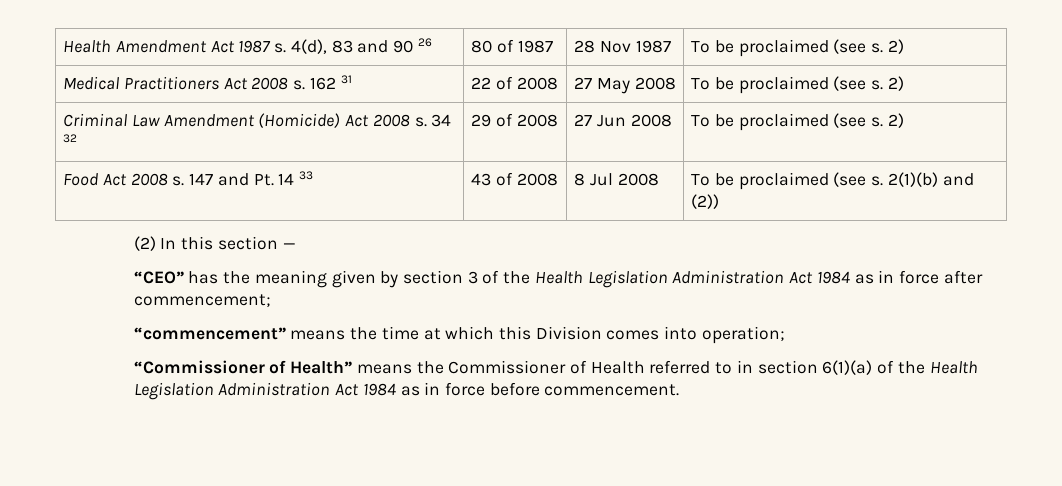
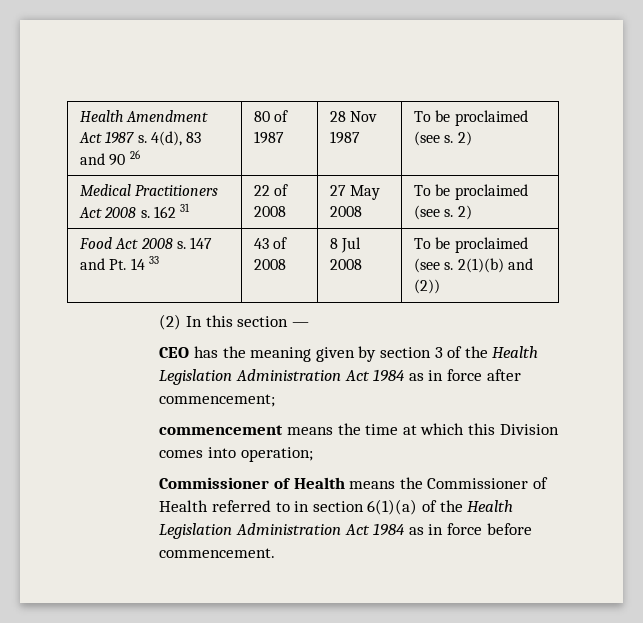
[63,113,452,128] [63,134,78,143] [471,113,558,127] [574,114,672,127] [691,113,904,131] // Criminal Law Amendment (Homicide) Act 2008 s. 34 32 | 29 of 2008 | 27 Jun 2008 | To be proclaimed (see s. 2) -> (472, 212) none
[133,271,184,284] “CEO” -> [159,347,190,358] CEO
[133,327,286,340] “commencement” -> [159,425,284,435] commencement
[133,360,353,374] “Commissioner of Health” -> [159,477,345,489] Commissioner of Health

